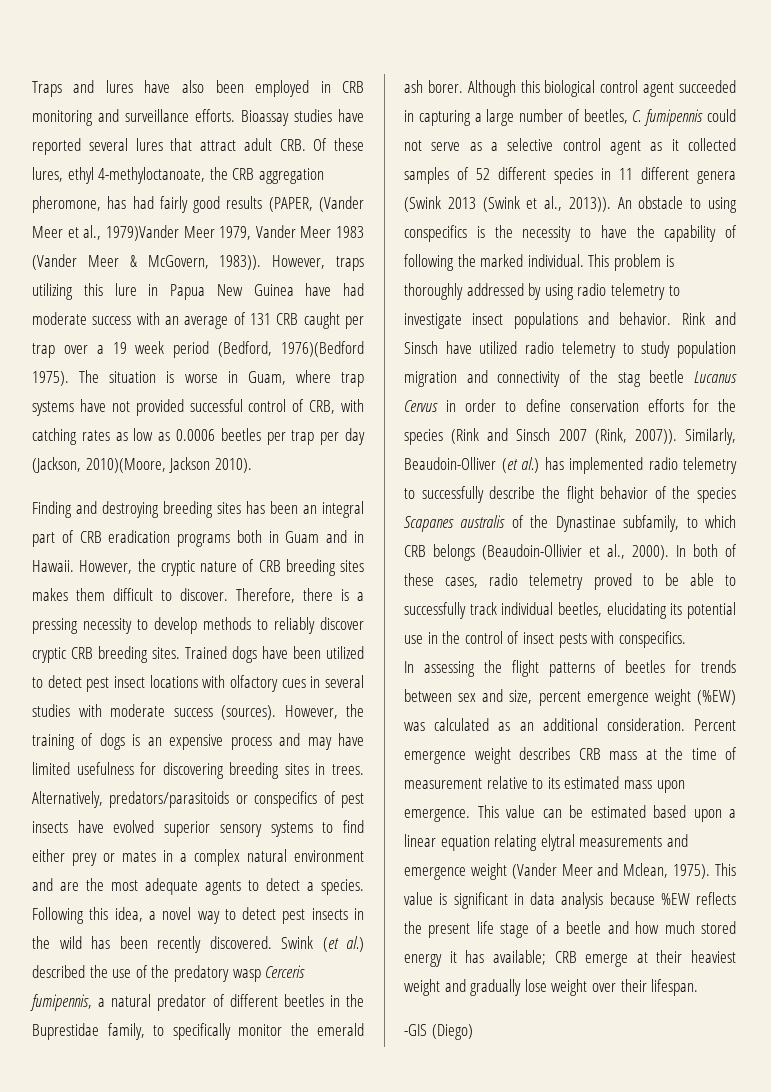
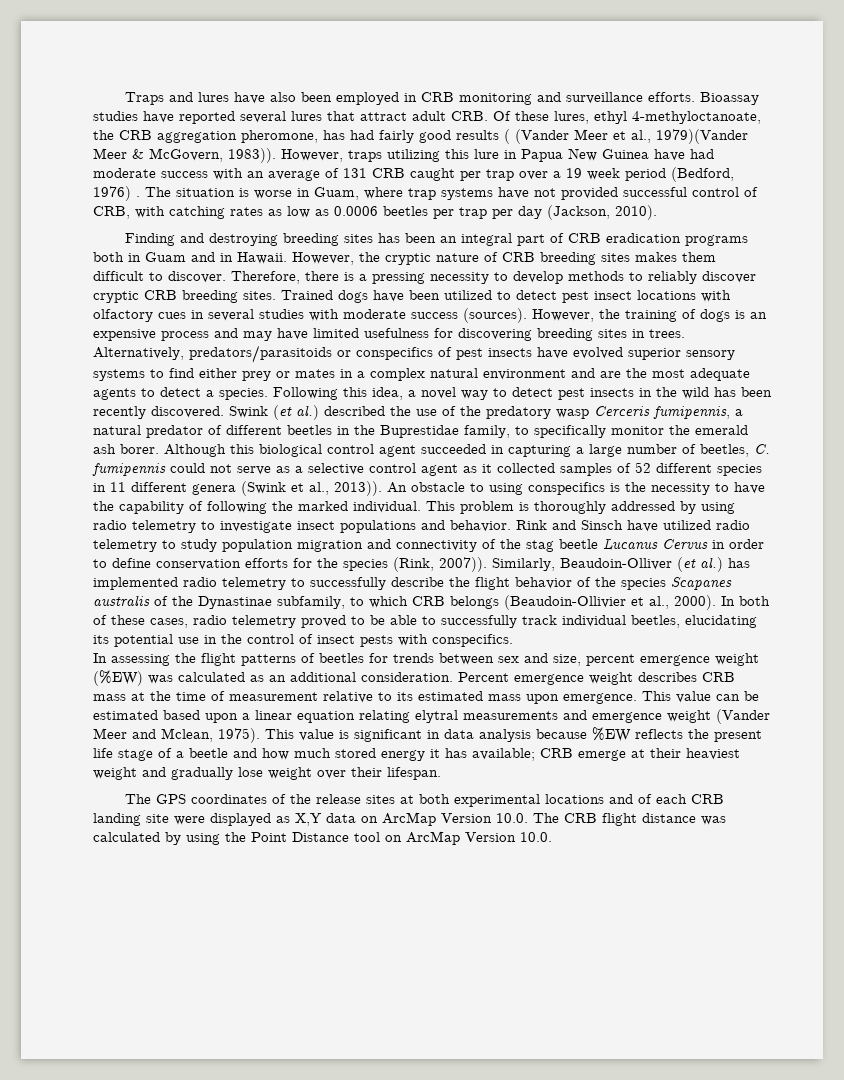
[268,197,313,212] (PAPER, -> [504,129,510,144] (
[105,225,364,241] [32,254,77,270] 1979)Vander Meer 1979, Vander Meer 1983 (Vander -> [656,129,748,144] 1979)(Vander
[281,341,364,357] [32,371,69,386] 1976)(Bedford 1975). -> [93,186,140,201] 1976) .
[85,457,211,473] 2010)(Moore, Jackson -> (610, 212) none
[447,196,520,212] 2013 (Swink -> (286, 488) none
[451,428,587,444] (Rink and Sinsch 2007 -> (388, 565) none
[404,1024,473,1040] -GIS (Diego) -> [124,794,724,807] [93,812,726,826] [93,831,552,845] The GPS coordinates of the release sites at both experimental locations and of each CRB landing site were displayed as X,Y data on ArcMap Version 10.0. The CRB flight distance was calculated by using the Point Distance tool on ArcMap Version 10.0.

